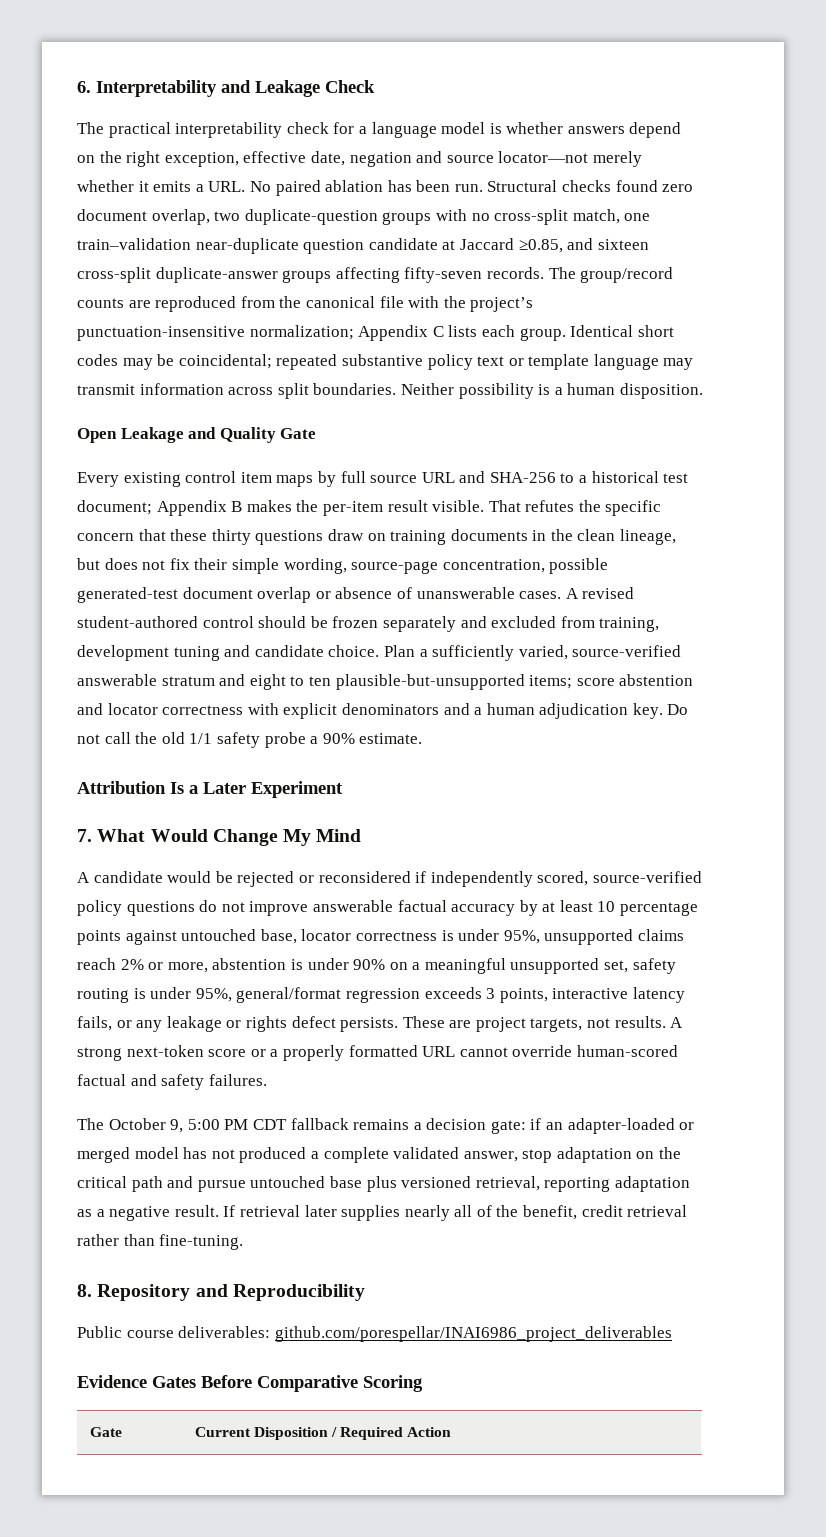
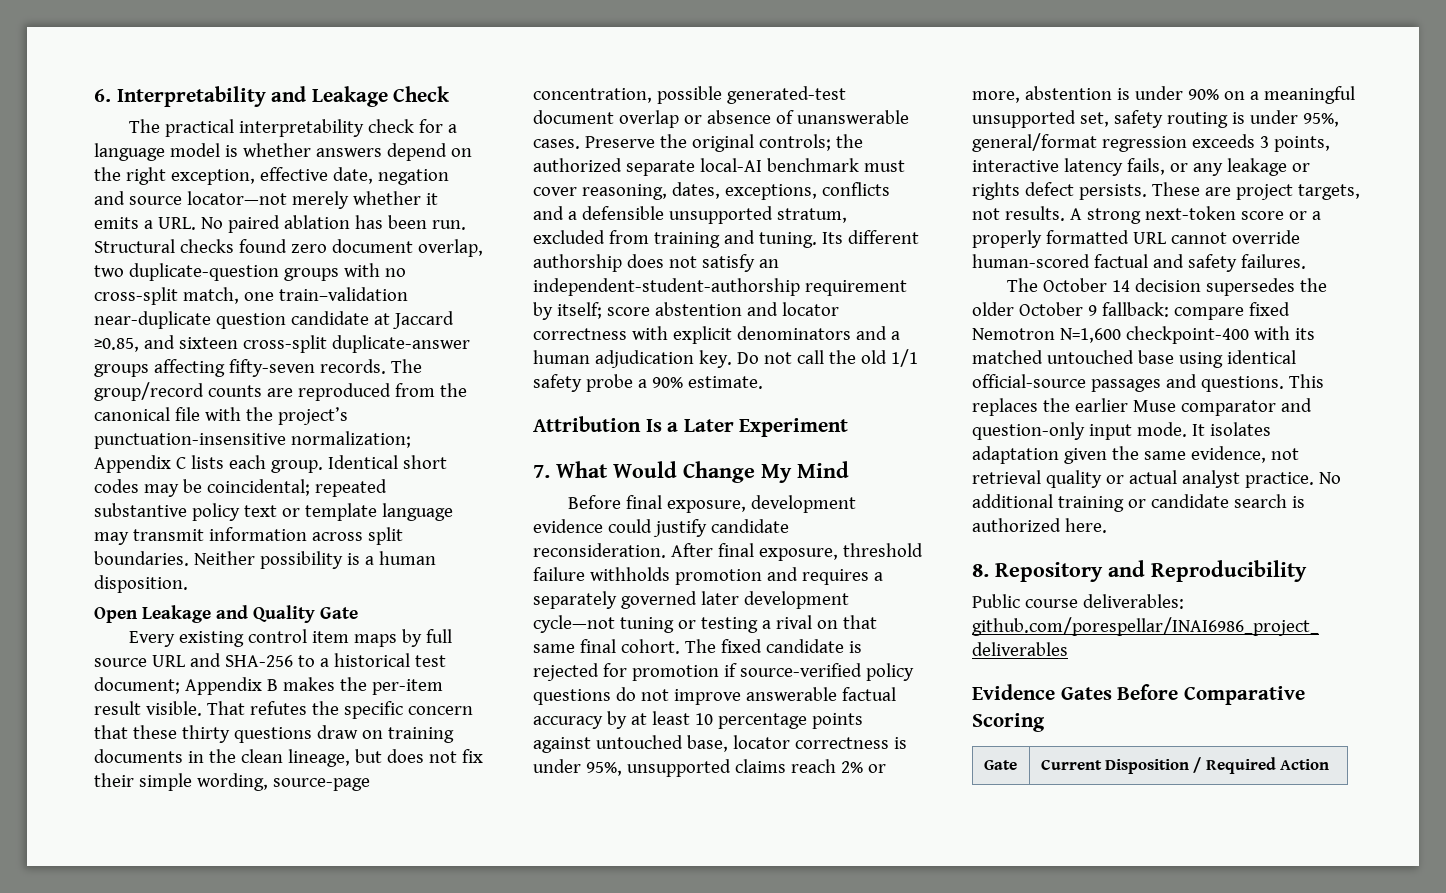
[565,587,635,599] [77,616,660,632] [77,645,682,661] [77,674,573,690] A revised student-authored control should be frozen separately and excluded from training, development tuning and candidate choice. Plan a sufficiently varied, source-verified answerable stratum and eight to ten plausible-but-unsupported items; -> [584,134,863,152] [533,158,905,176] [533,182,890,200] [533,206,847,224] [533,230,919,248] [533,254,779,272] [533,278,907,296] [533,302,602,320] Preserve the original controls; the authorized separate local-AI benchmark must cover reasoning, dates, exceptions, conflicts and a defensible unsupported stratum, excluded from training and tuning. Its different authorship does not satisfy an independent-student-authorship requirement by itself;
[77,871,589,887] A candidate would be rejected or reconsidered if independently scored, -> [567,495,856,513] [533,519,789,537] [533,543,923,561] [533,567,883,585] [533,591,849,609] [533,615,877,633] [533,639,862,654] [533,663,737,681] Before final exposure, development evidence could justify candidate reconsideration. After final exposure, threshold failure withholds promotion and requires a separately governed later development cycle—not tuning or testing a rival on that same final cohort. The fixed candidate is rejected for promotion if
[170,1118,695,1134] [77,1147,682,1163] [77,1176,690,1192] [77,1205,688,1221] [77,1234,244,1250] 9, 5:00 PM CDT fallback remains a decision gate: if an adapter-loaded or merged model has not produced a complete validated answer, stop adaptation on the critical path and pursue untouched base plus versioned retrieval, reporting adaptation as a negative result. If retrieval later supplies nearly all of the benefit, credit retrieval rather than fine-tuning. -> [1111,278,1327,296] [972,302,1290,320] [972,326,1315,344] [972,350,1296,368] [972,374,1324,392] [972,398,1312,416] [972,422,1271,440] [972,446,1299,464] [972,470,1341,488] [972,494,1305,512] [972,518,1107,533] 14 decision supersedes the older October 9 fallback: compare fixed Nemotron N=1,600 checkpoint-400 with its matched untouched base using identical official-source passages and questions. This replaces the earlier Muse comparator and question-only input mode. It isolates adaptation given the same evidence, not retrieval quality or actual analyst practice. No additional training or candidate search is authorized here.

